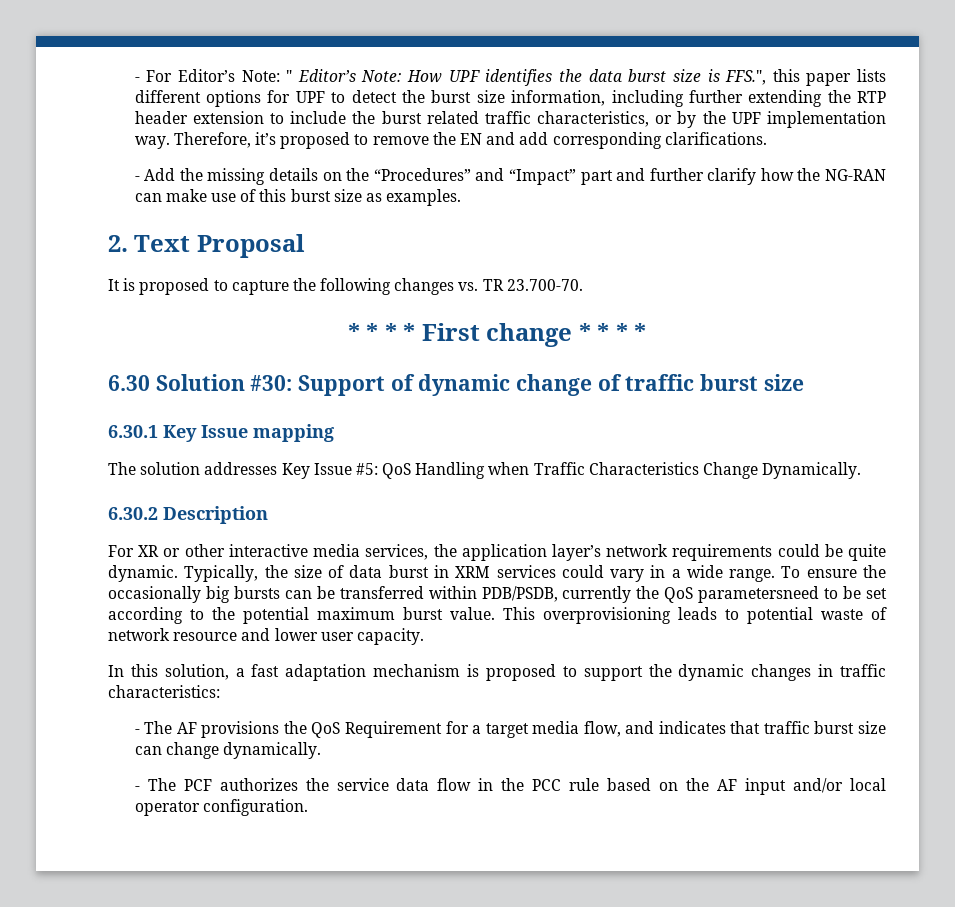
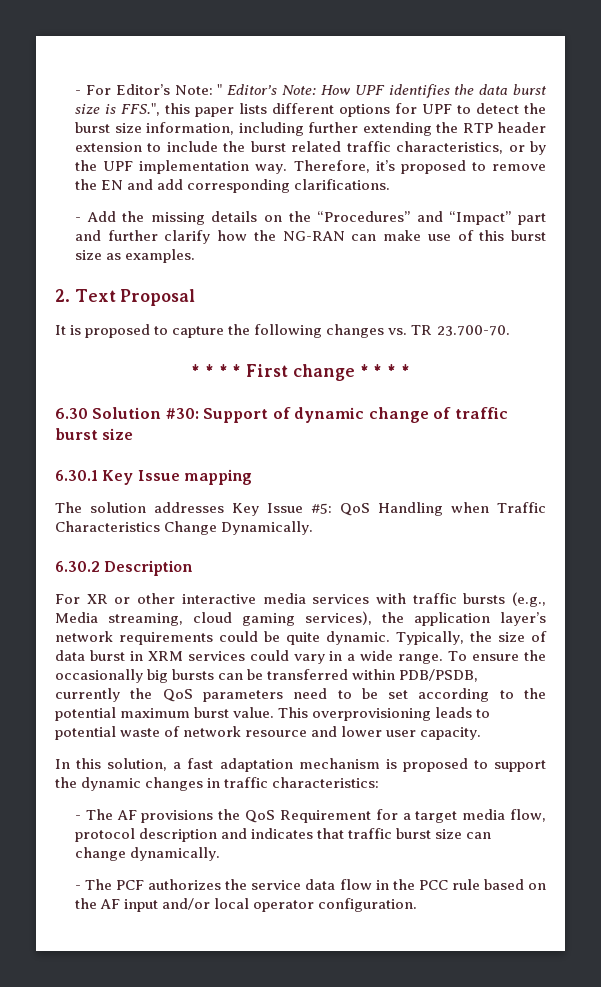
[365,544,429,560] services, -> [312,592,546,607] [55,611,372,626] services with traffic bursts (e.g., Media streaming, cloud gaming services),
[698,586,820,603] parametersneed -> [202,688,328,702] parameters need
(621, 729) none -> [75,828,218,842] protocol description

